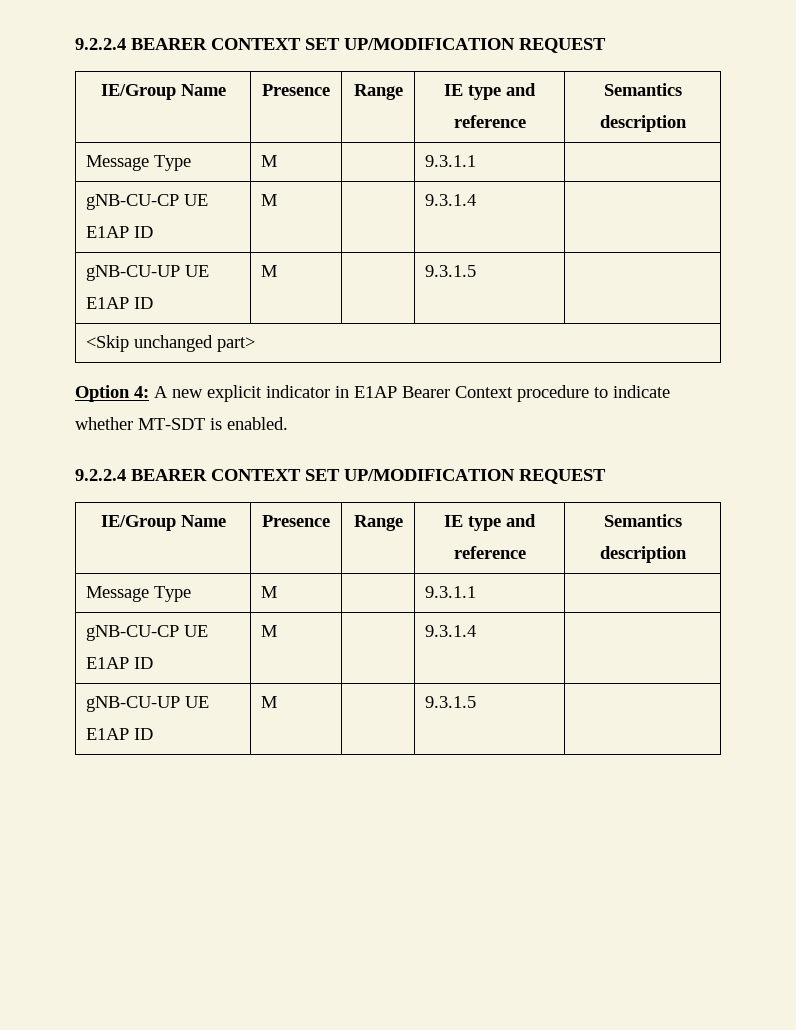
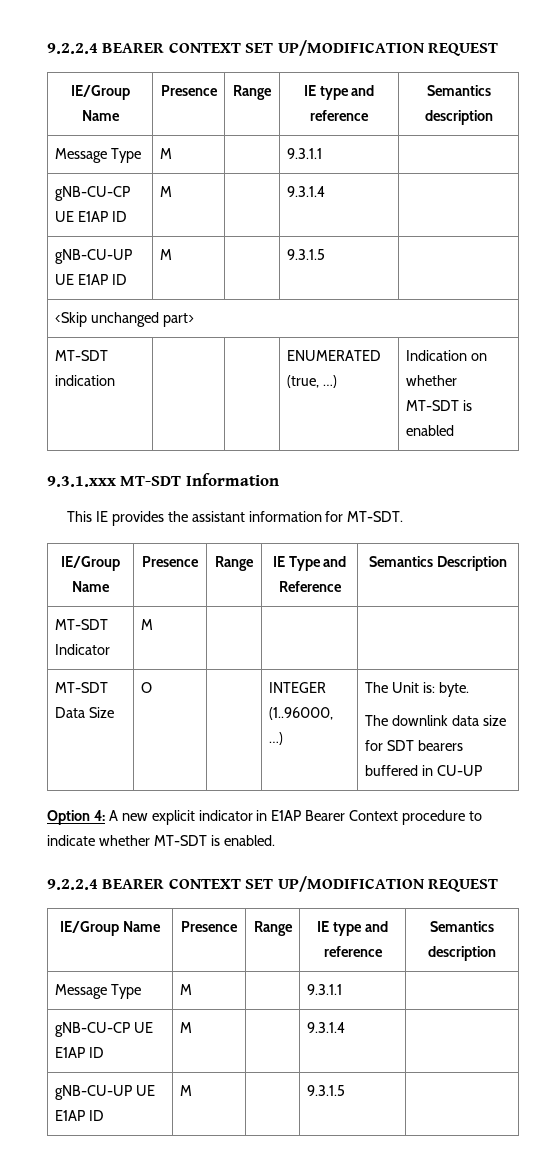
(256, 344) none -> [54,350,108,361] [54,375,115,386] [286,350,381,361] [286,375,337,388] [405,350,487,361] [405,375,457,386] [405,400,472,411] [405,425,454,436] [47,473,279,487] [66,511,404,526] [61,556,120,571] [72,581,110,592] [142,556,199,567] [215,556,254,571] [272,556,347,571] [278,581,342,592] [369,556,507,571] [54,619,108,630] [54,644,110,655] [140,619,153,630] [54,682,108,693] [54,707,114,718] [140,682,152,693] [268,682,326,693] [268,707,333,720] [268,732,283,745] [364,682,469,697] [364,715,506,726] [364,740,463,751] [364,765,482,776] // MT-SDT indication | | | ENUMERATED (true, …) | Indication on whether MT-SDT is enabled // 9.3.1.xxx MT-SDT Information // This IE provides the assistant information for MT-SDT. // IE/Group Name | Presence | Range | IE Type and Reference | Semantics Description // MT-SDT Indicator | M | | | // MT-SDT Data Size | O | | INTEGER (1..96000, …) | The Unit is: byte. // The downlink data size for SDT bearers buffered in CU-UP

